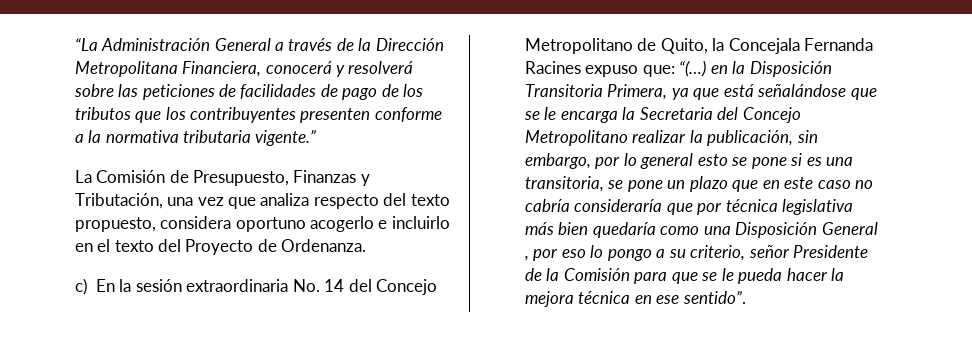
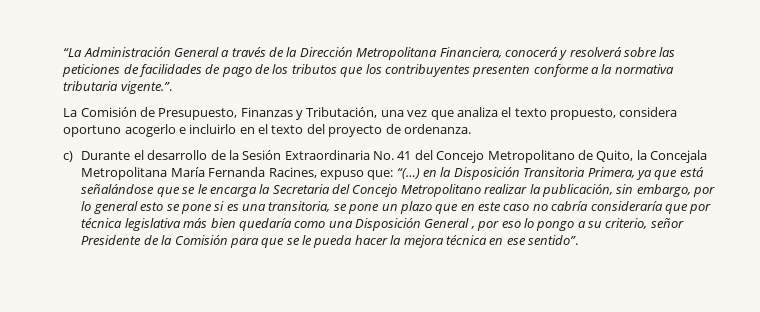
[255,130,317,146] vigente.” -> [120,81,172,94] vigente.”.
[313,193,407,209] respecto del -> [501,107,512,117] el
[185,239,367,255] [74,278,345,295] Proyecto de Ordenanza. // c) En la sesión extraordinaria No. 14 -> [328,124,471,137] [63,150,412,162] proyecto de ordenanza. // c) Durante el desarrollo de la Sesión Extraordinaria No. 41
[804,38,874,51] [524,61,581,74] Fernanda Racines -> [81,167,317,180] Metropolitana María Fernanda Racines,

